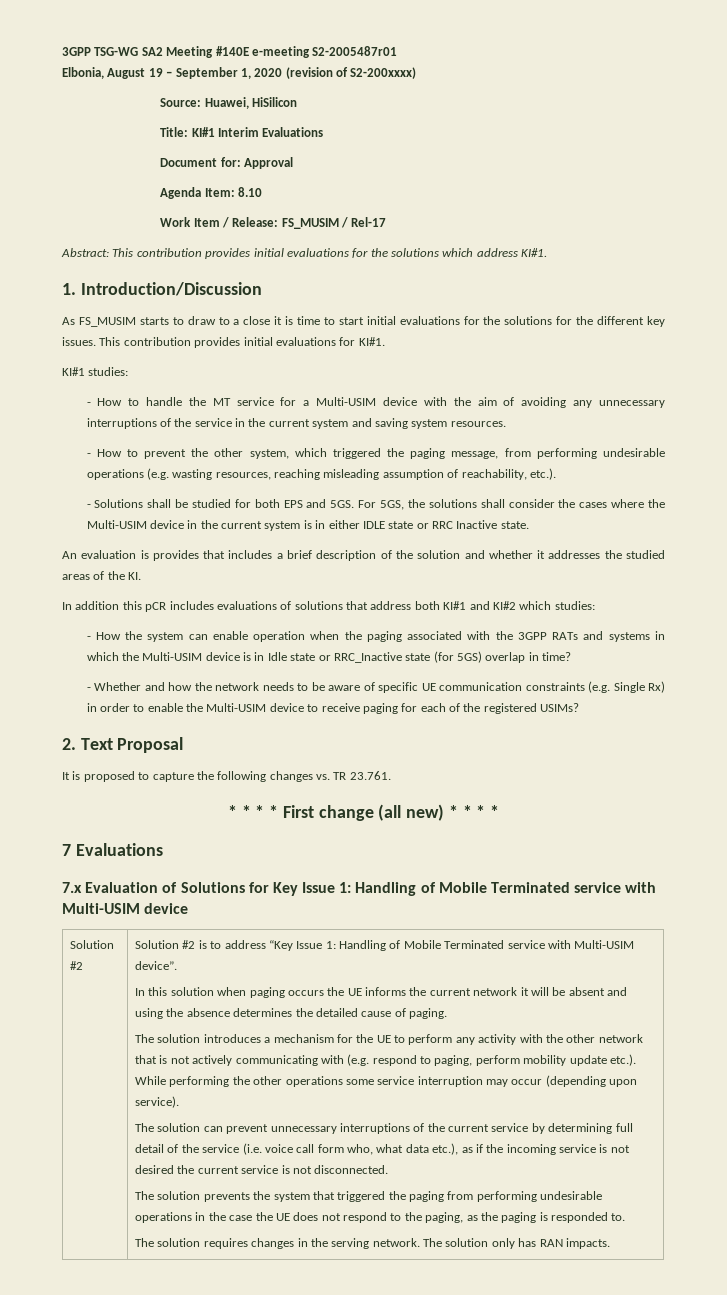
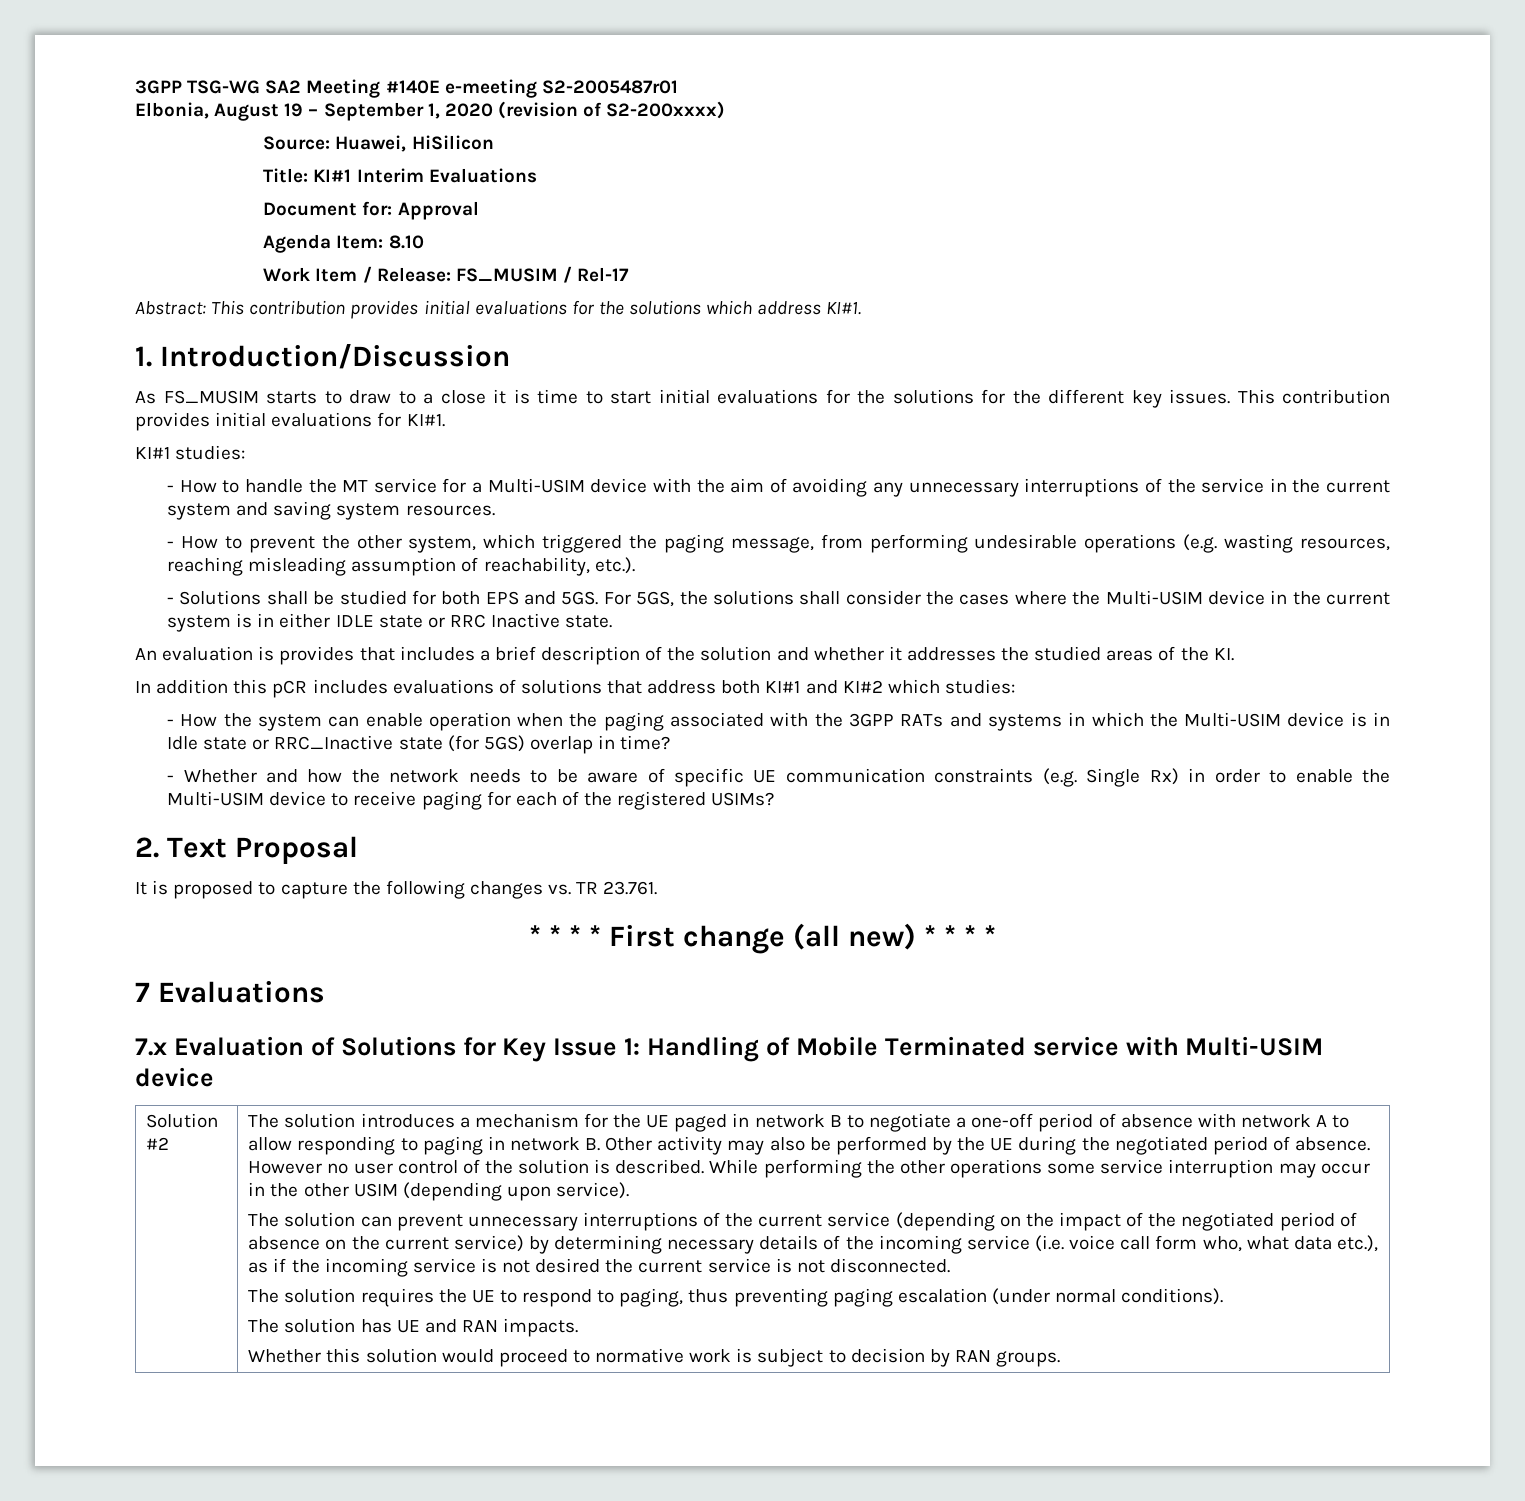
[135,940,635,951] [135,961,178,970] [135,987,628,998] [135,1008,448,1019] Solution #2 is to address “Key Issue 1: Handling of Mobile Terminated service with Multi-USIM device”. // In this solution when paging occurs the UE informs the current network it will be absent and using the absence determines the detailed cause of paging. // -> (170, 1143) none
[394,1034,643,1045] [135,1054,636,1066] to perform any activity with the other network that is not actively communicating with (e.g. respond to paging, perform mobility update etc.). -> [674,1113,1350,1132] [248,1136,1371,1155] [248,1159,705,1174] paged in network B to negotiate a one-off period of absence with network A to allow responding to paging in network B. Other activity may also be performed by the UE during the negotiated period of absence. However no user control of the solution is described.
(543, 1082) none -> [248,1182,398,1197] in the other USIM
[531,1123,633,1134] [135,1144,199,1153] by determining full detail of the -> [895,1212,1357,1231] [248,1235,962,1254] (depending on the impact of the negotiated period of absence on the current service) by determining necessary details of the incoming
[203,1191,603,1202] [135,1212,626,1223] [135,1238,610,1249] prevents the system that triggered the paging from performing undesirable operations in the case the UE does not respond to the paging, as the paging is responded to. // The solution requires changes in the serving network. The solution only has RAN impacts. -> [360,1288,1224,1307] [248,1318,579,1337] [248,1348,1061,1367] requires the UE to respond to paging, thus preventing paging escalation (under normal conditions). // The solution has UE and RAN impacts. // Whether this solution would proceed to normative work is subject to decision by RAN groups.

